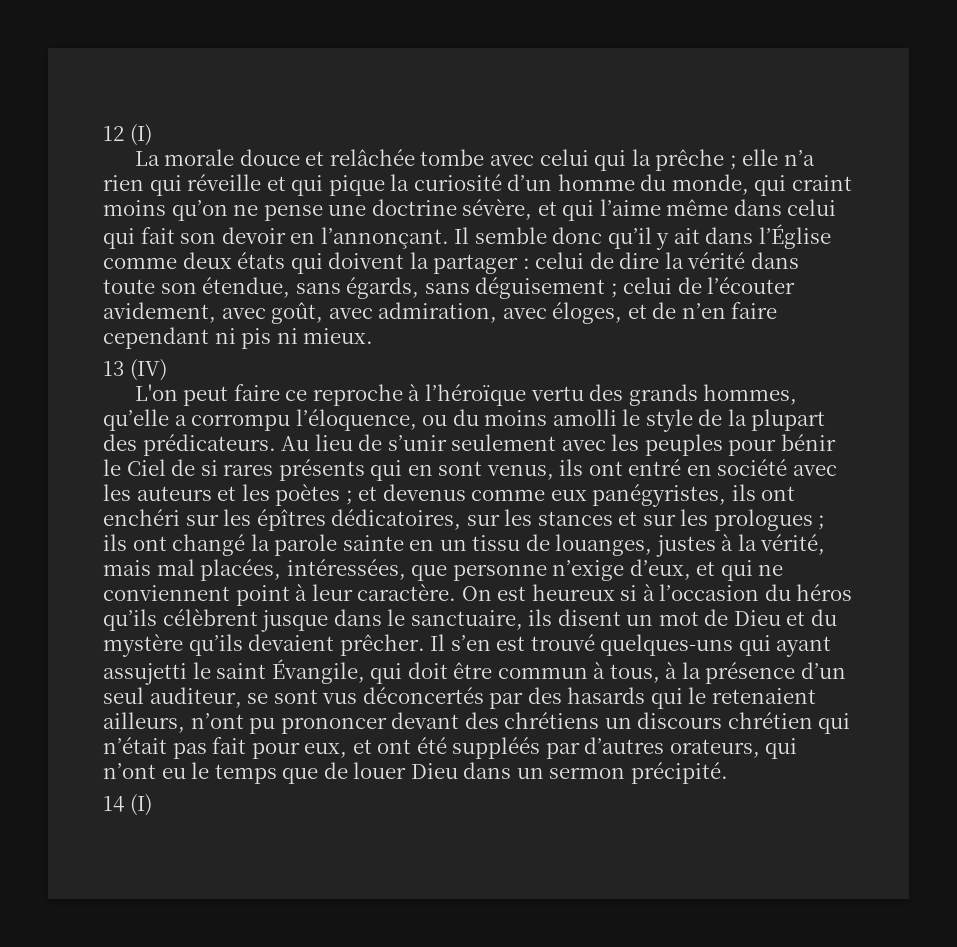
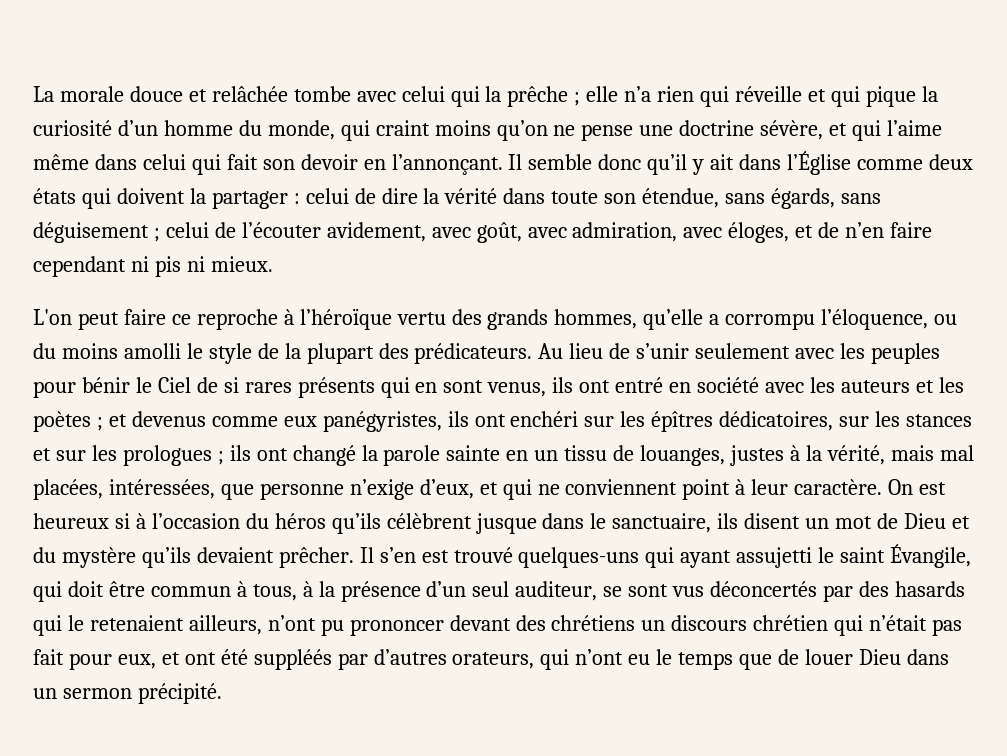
[103,124,152,146] 12 (I) // -> (33, 94) none
[103,359,167,381] // 13 (IV) -> (273, 264) none
[103,794,152,816] // 14 (I) -> (222, 693) none

